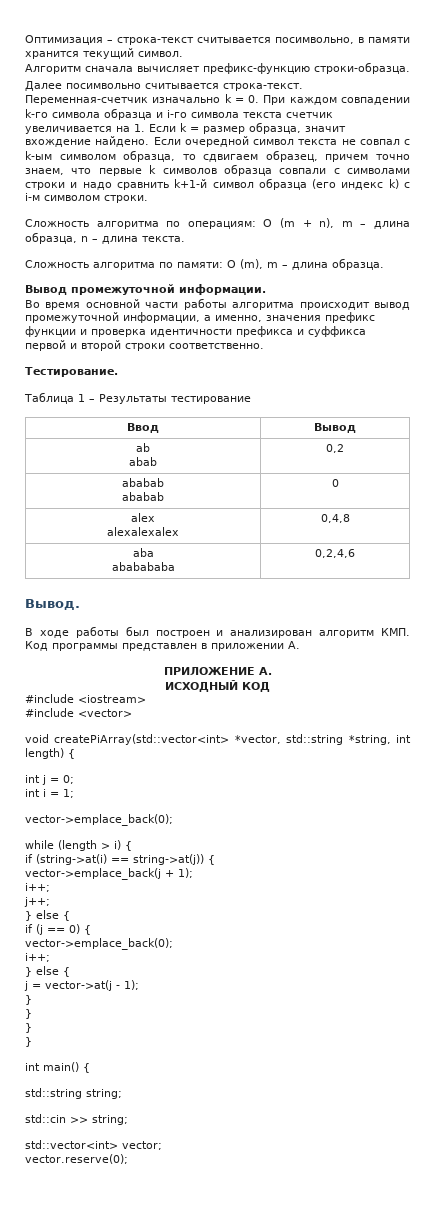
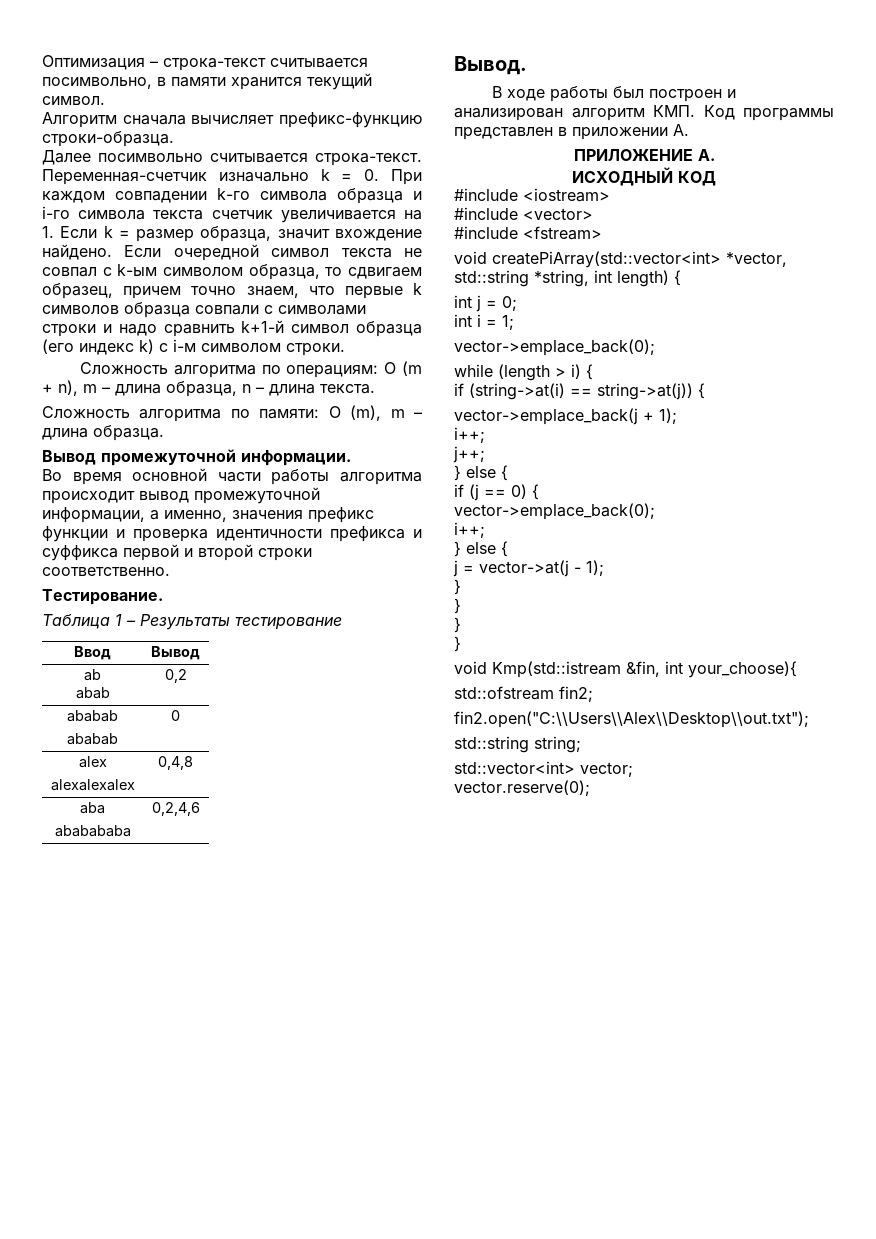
(132, 713) none -> [454,226,602,240] // #include <fstream>
[25,1062,90,1073] int main() { -> [454,661,797,678] [454,686,593,702] [454,711,809,728] void Kmp(std::istream &fin, int your_choose){ // std::ofstream fin2; // fin2.open("C:\\Users\\Alex\\Desktop\\out.txt");
[25,1114,128,1125] // std::cin >> string; -> (581, 744) none

